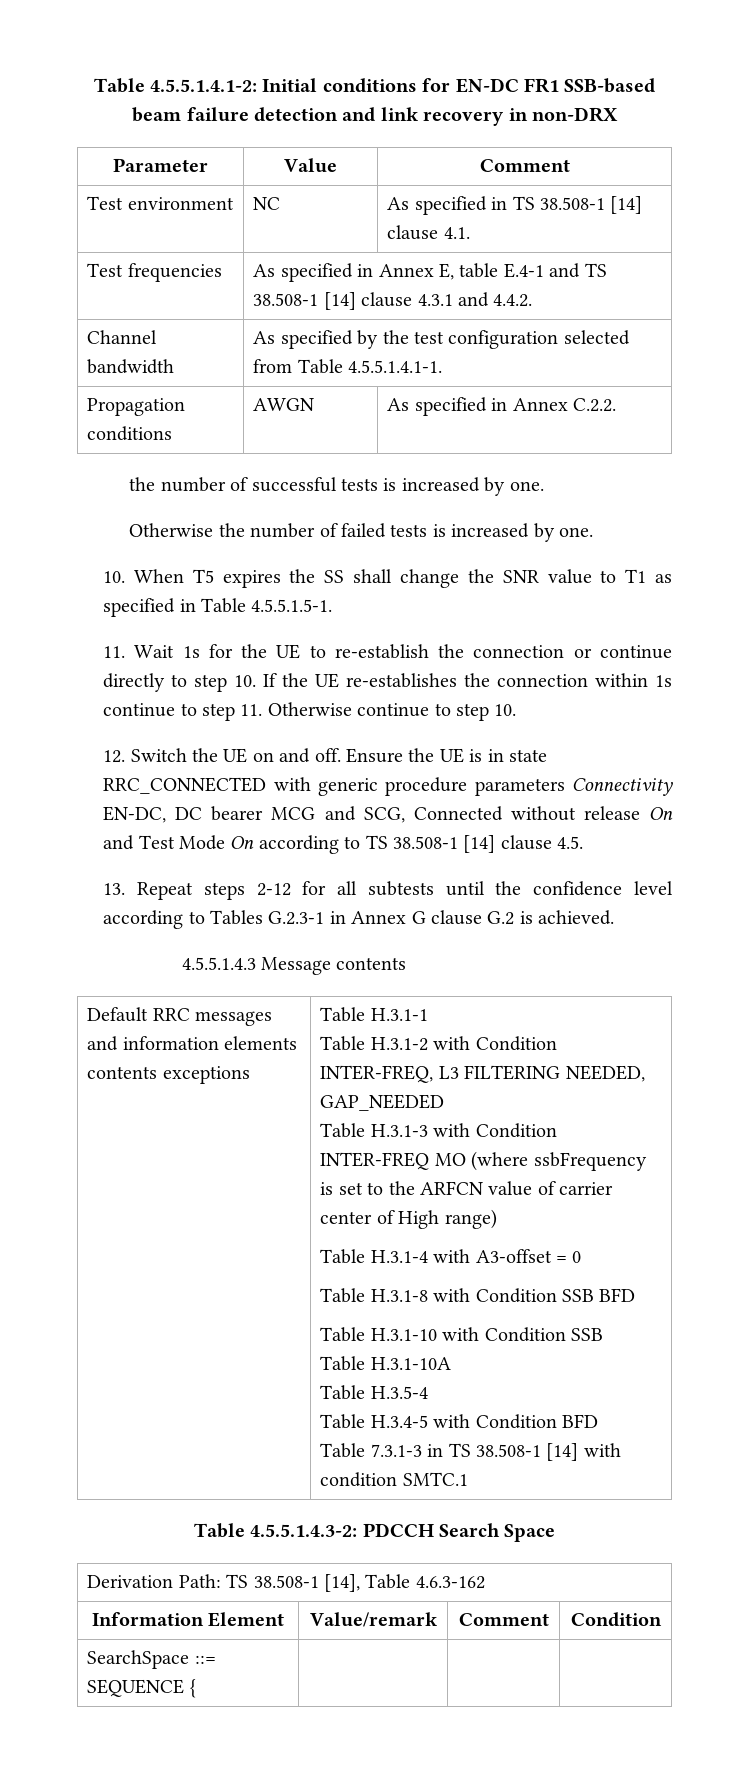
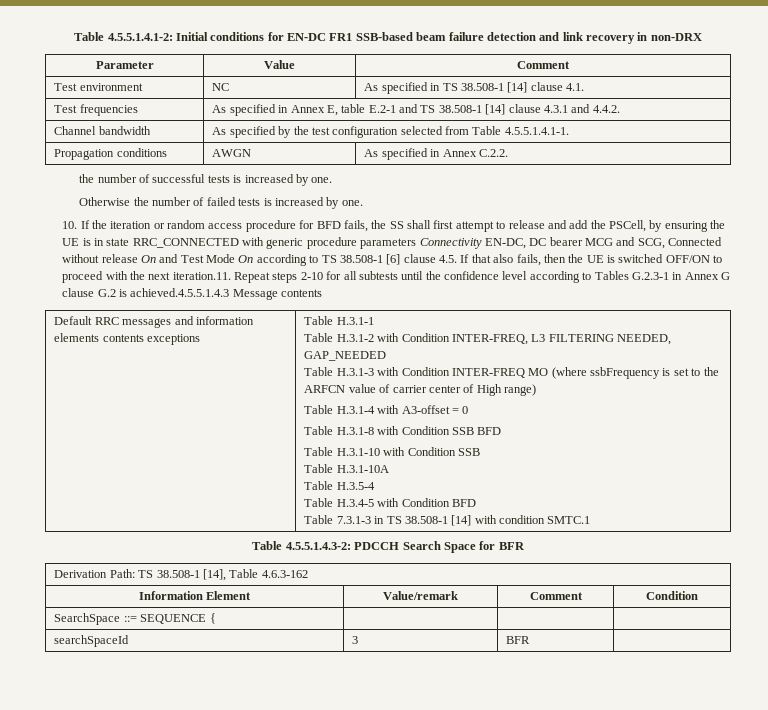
[503,263,544,278] E.4-1 -> [368,105,396,113] E.2-1
[133,569,673,588] [103,598,333,617] [103,644,672,659] [103,673,673,692] [103,702,517,721] [103,748,403,763] When T5 expires the SS shall change the SNR value to T1 as specified in Table 4.5.5.1.5-1. // 11. Wait 1s for the UE to re-establish the connection or continue directly to step 10. If the UE re-establishes the connection within 1s continue to step 11. Otherwise continue to step 10. // 12. Switch the UE on and off. Ensure -> [80,220,708,232] If the iteration or random access procedure for BFD fails, the SS shall first attempt to release and add the PSCell, by ensuring
[463,835,496,853] [14] -> [386,254,401,265] [6]
[103,883,126,895] // 13. -> [460,254,723,266] [62,271,231,283] If that also fails, then the UE is switched OFF/ON to proceed with the next iteration.11.
[256,883,291,896] 2-12 -> [300,272,323,280] 2-10
[538,910,615,925] [181,957,256,970] achieved. // 4.5.5.1.4.3 -> [130,288,230,297] achieved.4.5.5.1.4.3
(556, 1533) none -> [479,541,525,550] for BFR
(196, 1688) none -> [54,635,130,647] [352,636,359,644] [506,636,531,644] // searchSpaceId | 3 | BFR |

